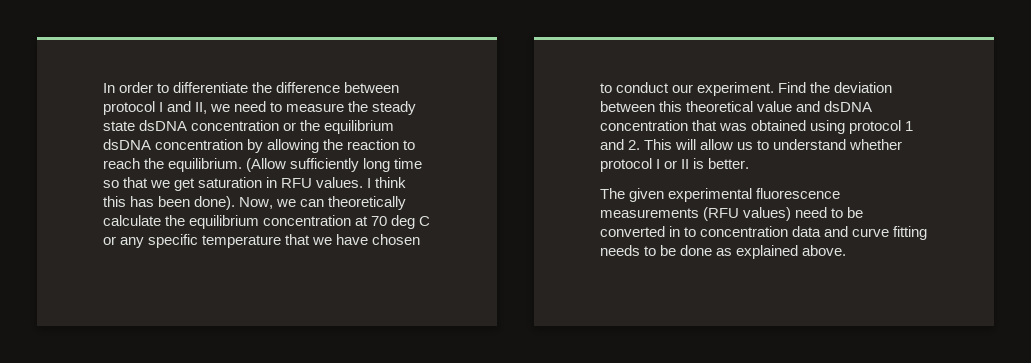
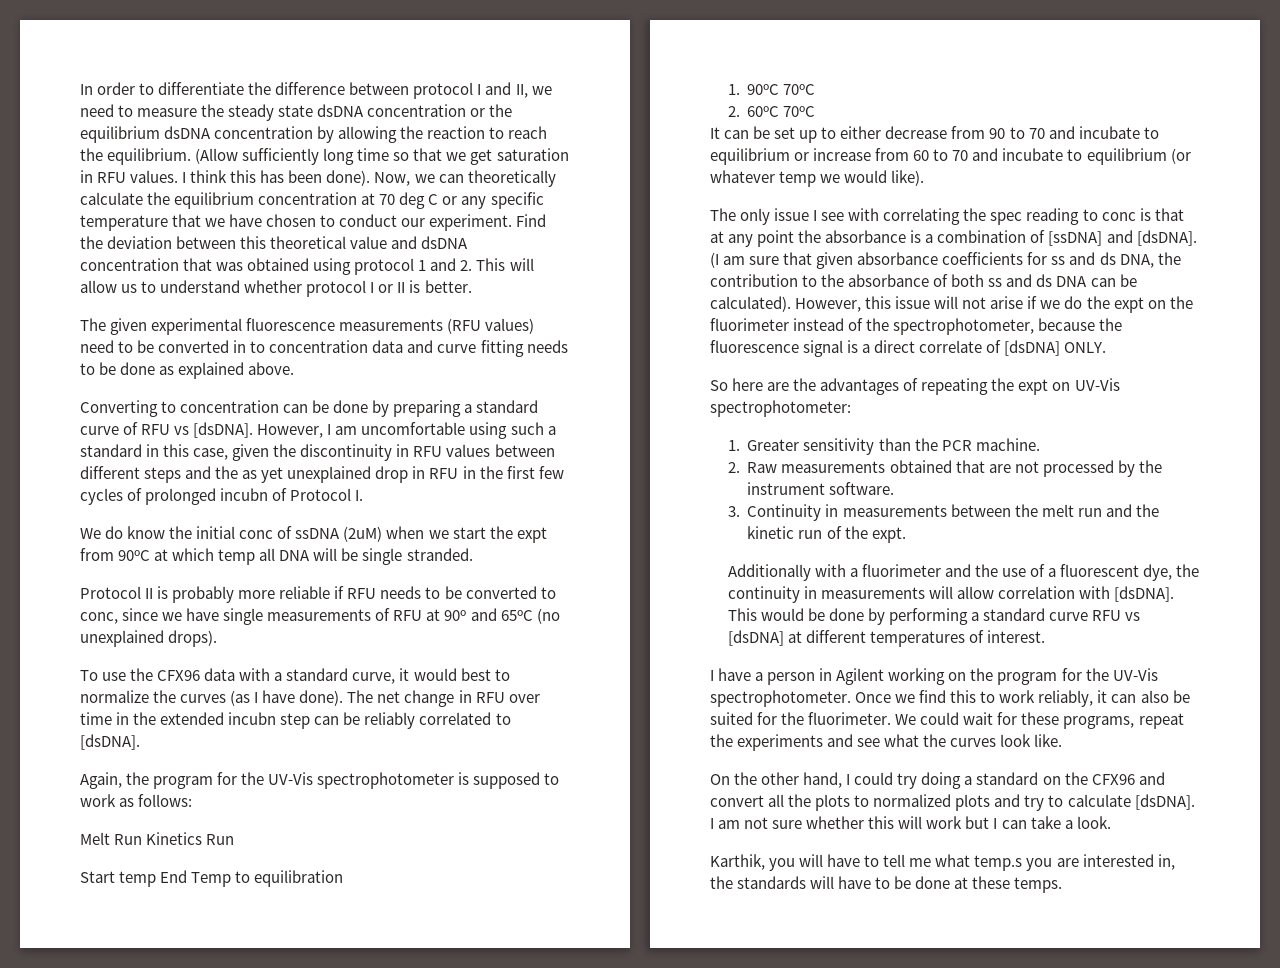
(847, 250) none -> [80,400,539,417] [80,422,556,439] [80,444,555,461] [80,466,564,483] [80,488,364,505] [80,526,547,543] [80,548,473,565] [80,586,556,603] [80,608,560,625] [80,630,218,647] [80,668,510,684] [80,690,540,707] [80,712,511,729] [80,734,140,750] [80,772,560,789] [80,794,193,807] [80,832,235,845] [80,870,344,887] [727,84,816,95] [727,106,816,117] [710,126,1159,143] [710,148,1191,165] [710,170,925,187] [710,208,1184,225] [710,230,1197,247] [710,252,1181,269] [710,274,1137,287] [710,296,1193,313] [710,318,1123,335] [710,340,1107,357] [710,378,1120,395] [710,400,851,417] [727,438,1040,455] [727,460,1162,477] [747,482,895,495] [727,504,1159,521] [747,526,906,543] [727,564,1200,581] [727,586,1175,603] [727,608,1141,625] [727,630,1046,647] [710,668,1158,685] [710,690,1190,707] [710,712,1184,729] [710,734,1063,751] [710,772,1165,789] [710,794,1195,811] [710,816,1111,829] [710,854,1175,871] [710,876,1063,893] // Converting to concentration can be done by preparing a standard curve of RFU vs [dsDNA]. However, I am uncomfortable using such a standard in this case, given the discontinuity in RFU values between different steps and the as yet unexplained drop in RFU in the first few cycles of prolonged incubn of Protocol I. // We do know the initial conc of ssDNA (2uM) when we start the expt from 90oC at which temp all DNA will be single stranded. // Protocol II is probably more reliable if RFU needs to be converted to conc, since we have single measurements of RFU at 90o and 65oC (no unexplained drops). // To use the CFX96 data with a standard curve, it would best to normalize the curves (as I have done). The net change in RFU over time in the extended incubn step can be reliably correlated to [dsDNA]. // Again, the program for the UV-Vis spectrophotometer is supposed to work as follows: // Melt Run Kinetics Run // Start temp End Temp to equilibration // 1. 90oC 70oC // 2. 60oC 70oC // It can be set up to either decrease from 90 to 70 and incubate to equilibrium or increase from 60 to 70 and incubate to equilibrium (or whatever temp we would like). // The only issue I see with correlating the spec reading to conc is that at any point the absorbance is a combination of [ssDNA] and [dsDNA]. (I am sure that given absorbance coefficients for ss and ds DNA, the contribution to the absorbance of both ss and ds DNA can be calculated). However, this issue will not arise if we do the expt on the fluorimeter instead of the spectrophotometer, because the fluorescence signal is a direct correlate of [dsDNA] ONLY. // So here are the advantages of repeating the expt on UV-Vis spectrophotometer: // 1. Greater sensitivity than the PCR machine. // 2. Raw measurements obtained that are not processed by the instrument software. // 3. Continuity in measurements between the melt run and the kinetic run of the expt. // Additionally with a fluorimeter and the use of a fluorescent dye, the continuity in measurements will allow correlation with [dsDNA]. This would be done by performing a standard curve RFU vs [dsDNA] at different temperatures of interest. // I have a person in Agilent working on the program for the UV-Vis spectrophotometer. Once we find this to work reliably, it can also be suited for the fluorimeter. We could wait for these programs, repeat the experiments and see what the curves look like. // On the other hand, I could try doing a standard on the CFX96 and convert all the plots to normalized plots and try to calculate [dsDNA]. I am not sure whether this will work but I can take a look. // Karthik, you will have to tell me what temp.s you are interested in, the standards will have to be done at these temps.

